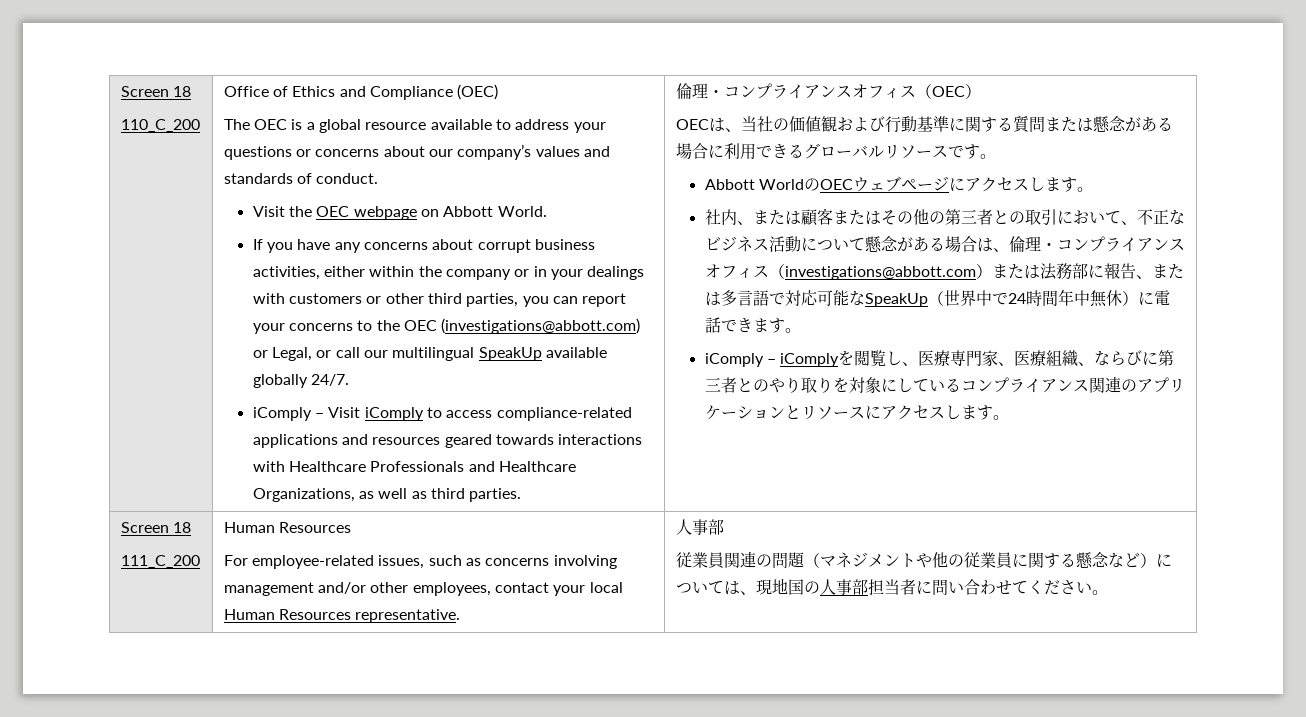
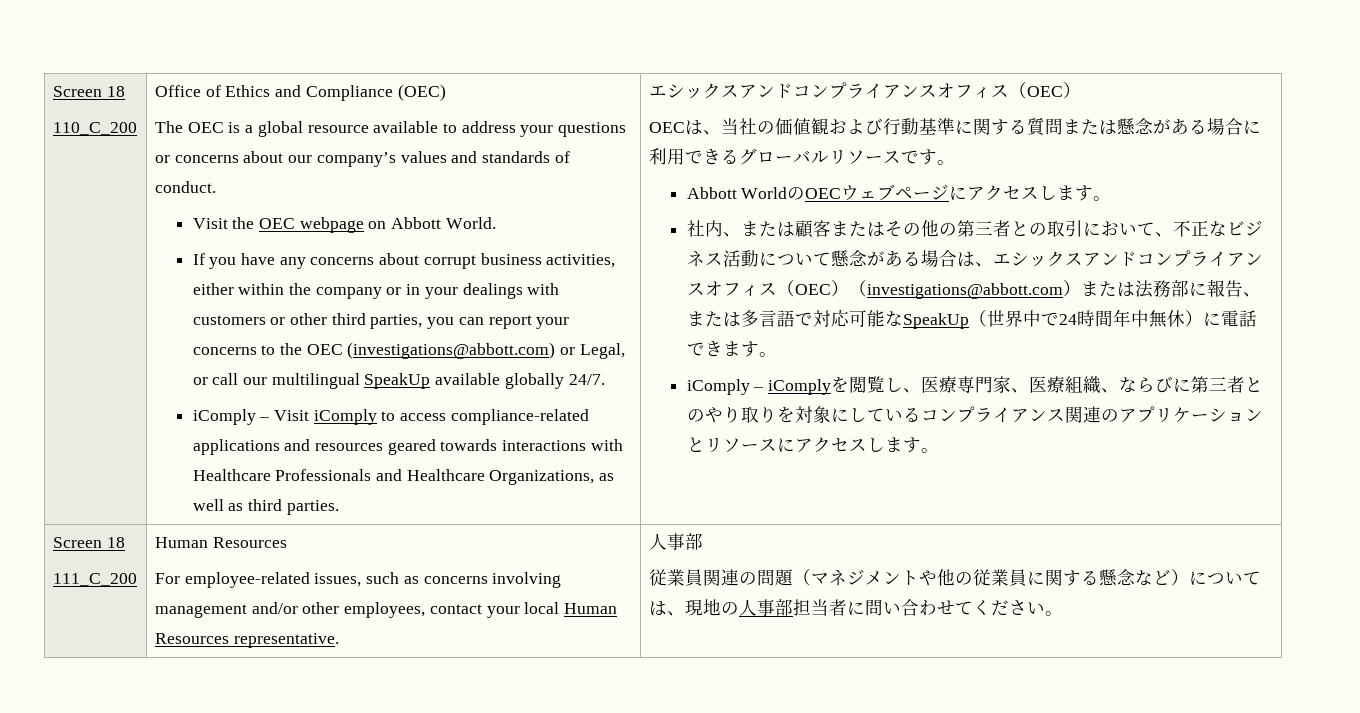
[675,83,724,99] 倫理・ -> [648,83,793,99] エシックスアンド
[1008,236,1185,252] [704,264,785,279] 倫理・コンプライアンスオフィス（ -> [992,250,1263,267] [686,280,867,297] エシックスアンドコンプライアンスオフィス（OEC）（
[787,579,804,595] 国 -> (721, 607) none

